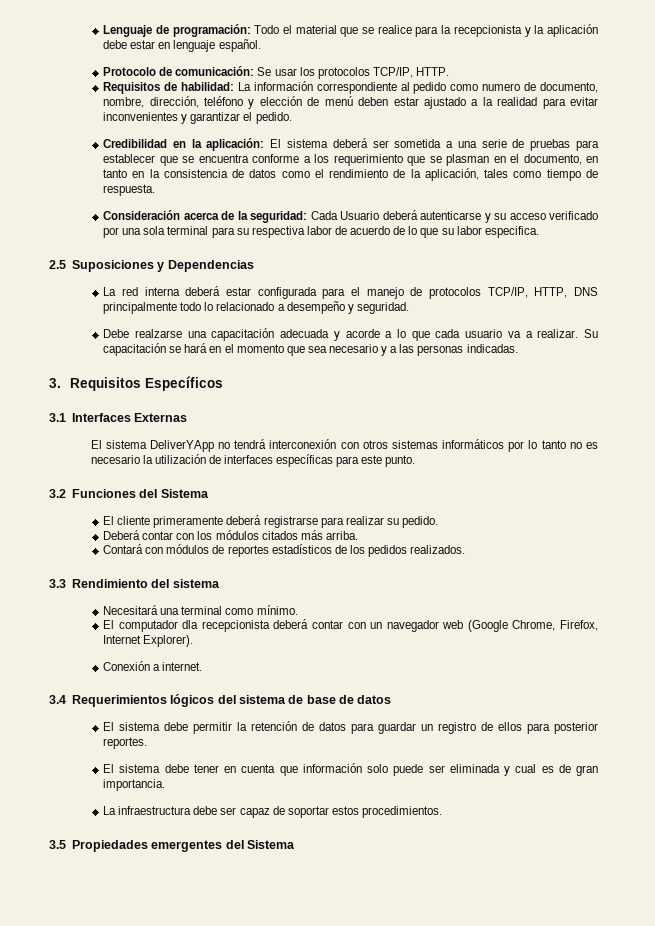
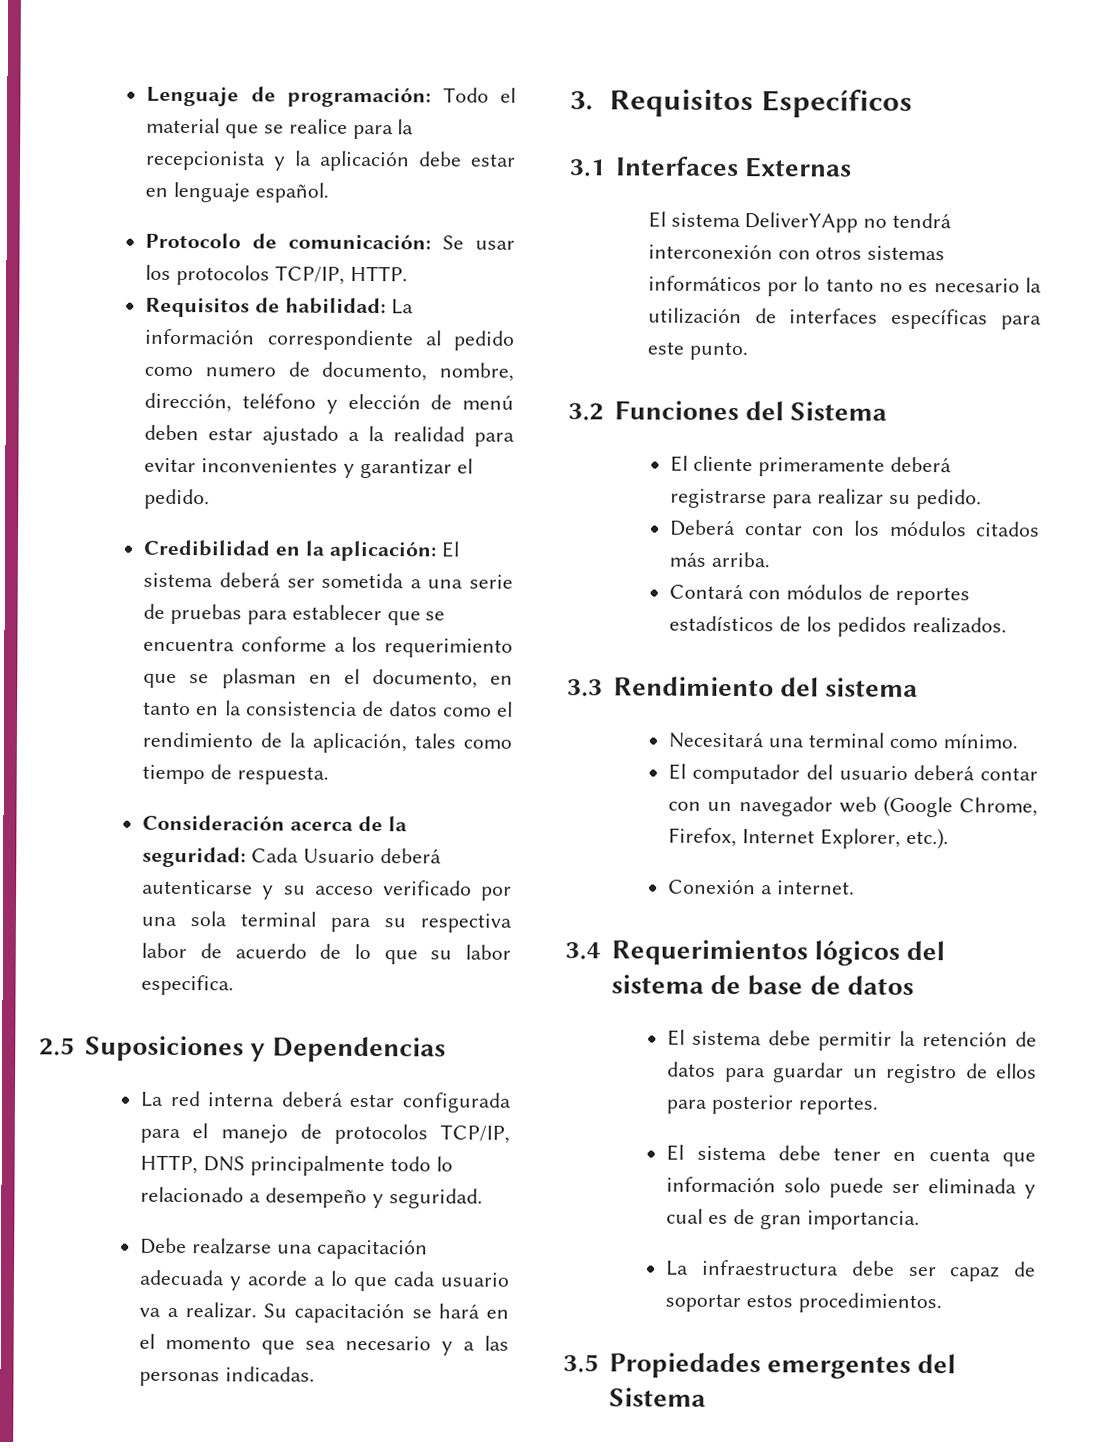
[182,620,270,632] dla recepcionista -> [805,764,908,780] del usuario
[143,635,194,647] Explorer). -> [819,827,949,850] Explorer, etc.).

